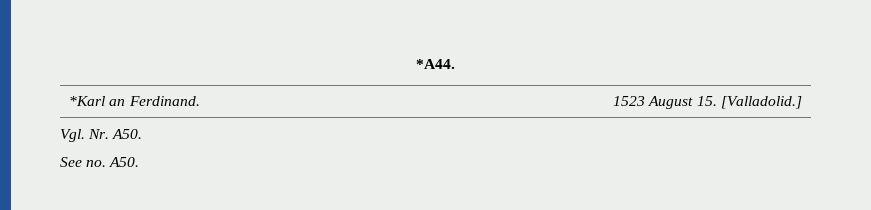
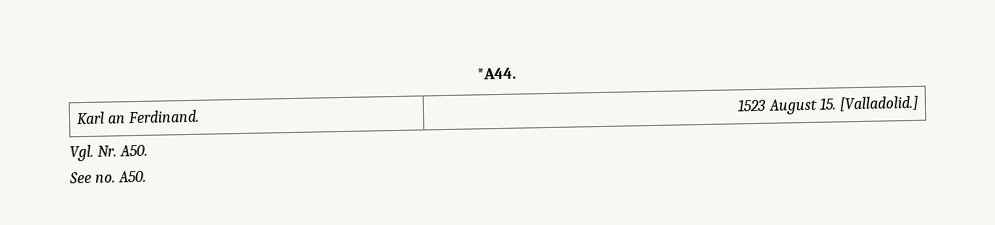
[69,96,106,106] *Karl -> [76,111,106,125] Karl

